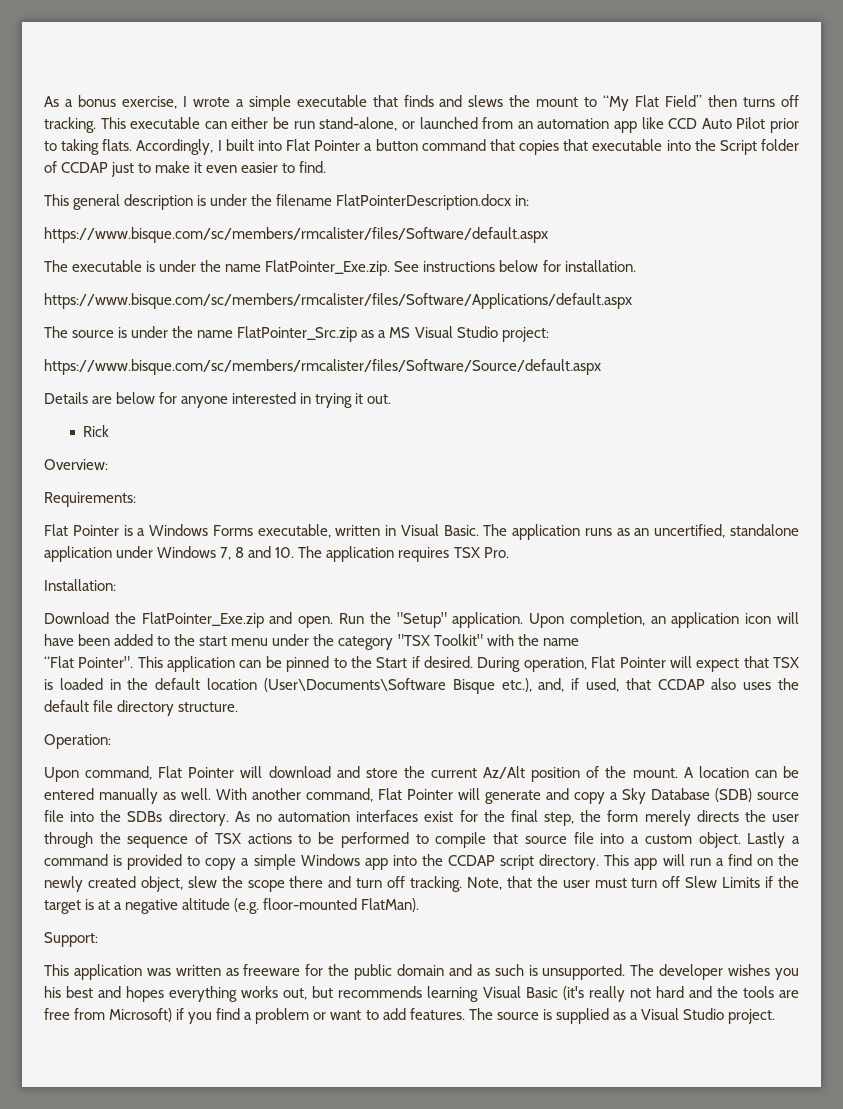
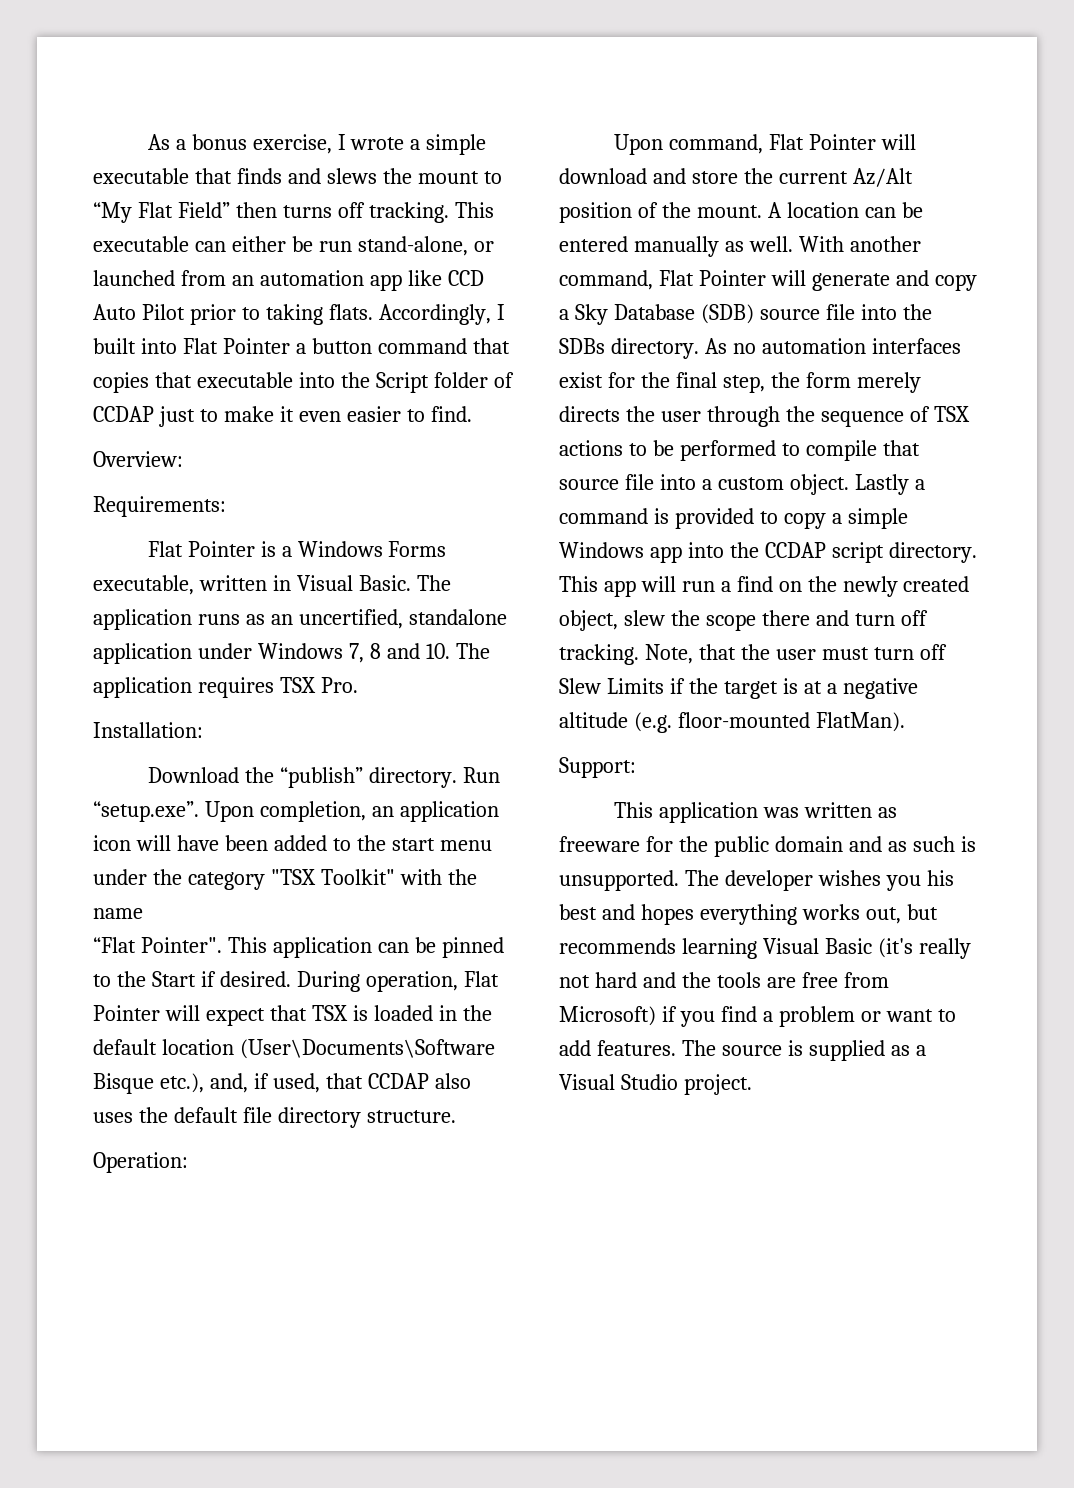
[44,194,530,210] [44,227,548,243] [44,260,636,276] [44,293,632,309] [44,326,549,342] [44,359,601,375] [44,392,392,408] [83,425,110,437] // This general description is under the filename FlatPointerDescription.docx in: // https://www.bisque.com/sc/members/rmcalister/files/Software/default.aspx // The executable is under the name FlatPointer_Exe.zip. See instructions below for installation. // https://www.bisque.com/sc/members/rmcalister/files/Software/Applications/default.aspx // The source is under the name FlatPointer_Src.zip as a MS Visual Studio project: // https://www.bisque.com/sc/members/rmcalister/files/Software/Source/default.aspx // Details are below for anyone interested in trying it out. // Rick -> (472, 414) none
[141,612,524,628] FlatPointer_Exe.zip and open. Run the "Setup" application. -> [279,767,500,788] [93,801,199,822] “publish” directory. Run “setup.exe”.

